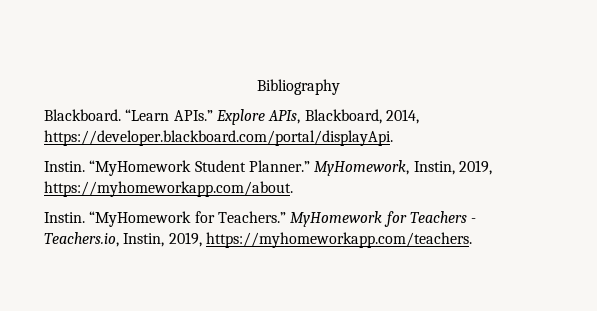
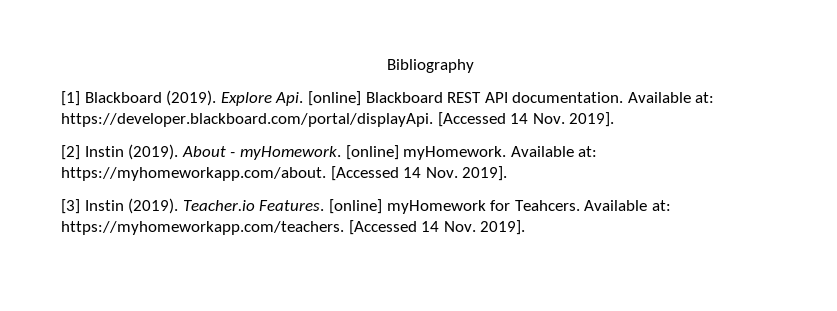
[44,109,419,125] [44,130,393,146] [44,160,492,176] [44,181,293,197] [44,211,477,227] [44,232,472,248] Blackboard. “Learn APIs.” Explore APIs, Blackboard, 2014, https://developer.blackboard.com/portal/displayApi. // Instin. “MyHomework Student Planner.” MyHomework, Instin, 2019, https://myhomeworkapp.com/about. // Instin. “MyHomework for Teachers.” MyHomework for Teachers - Teachers.io, Instin, 2019, https://myhomeworkapp.com/teachers. -> [61,90,715,106] [61,112,615,127] [61,144,598,160] [61,166,508,181] [61,198,671,214] [61,220,526,235] [1] Blackboard (2019). Explore Api. [online] Blackboard REST API documentation. Available at: https://developer.blackboard.com/portal/displayApi. [Accessed 14 Nov. 2019]. // [2] Instin (2019). About - myHomework. [online] myHomework. Available at: https://myhomeworkapp.com/about. [Accessed 14 Nov. 2019]. // [3] Instin (2019). Teacher.io Features. [online] myHomework for Teahcers. Available at: https://myhomeworkapp.com/teachers. [Accessed 14 Nov. 2019].

